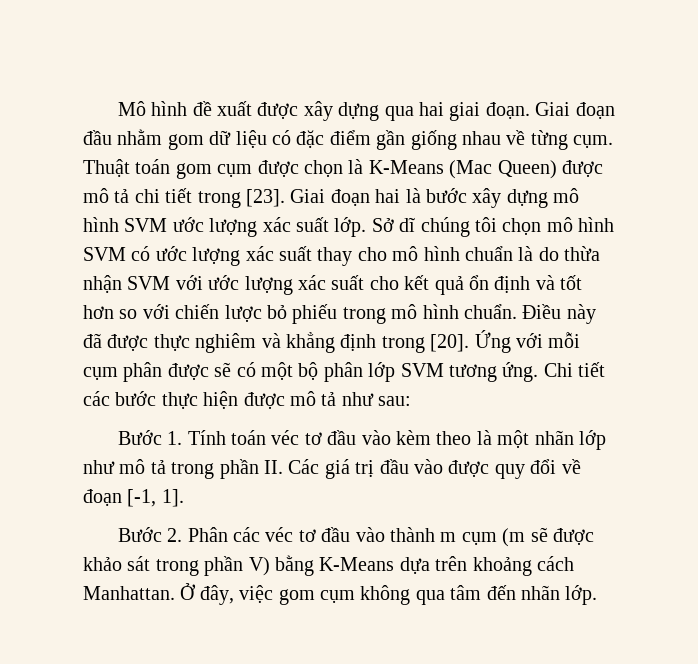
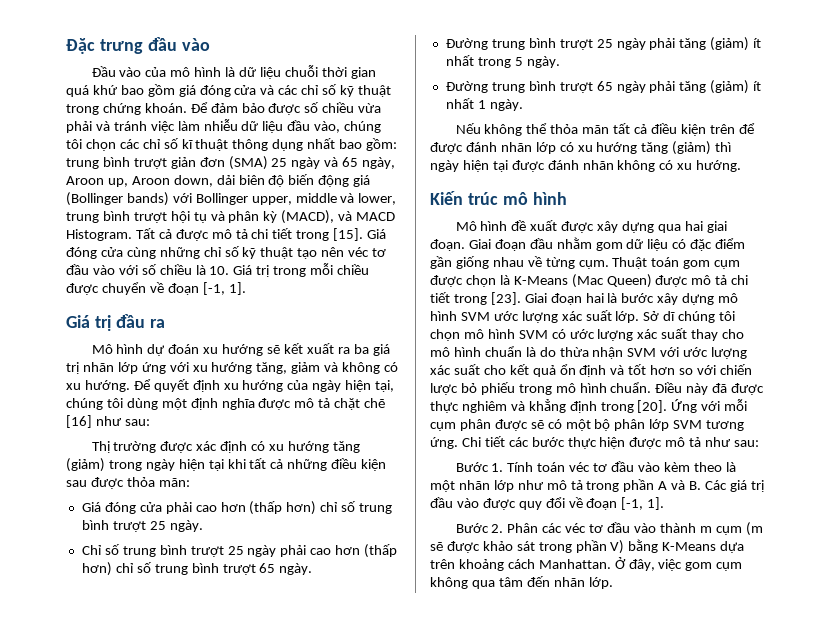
(117, 108) none -> [66,37,210,54] [91,65,376,79] [66,84,391,97] [66,102,382,115] [66,119,382,133] [66,138,398,151] [66,156,396,170] [66,174,371,187] [66,192,397,206] [66,210,396,224] [66,228,387,241] [66,246,387,259] [66,263,370,277] [66,282,246,295] [66,314,165,331] [91,343,390,356] [66,362,399,374] [66,379,395,392] [66,398,386,410] [66,415,150,428] [91,441,360,453] [66,458,387,472] [66,477,190,489] [81,501,393,515] [81,520,203,532] [81,544,398,558] [81,562,313,576] [445,37,762,51] [445,55,560,68] [445,80,762,94] [445,98,523,111] [455,123,755,136] [430,141,732,155] [430,160,742,172] [430,191,567,205] Đặc trưng đầu vào // Đầu vào của mô hình là dữ liệu chuỗi thời gian quá khứ bao gồm giá đóng cửa và các chỉ số kỹ thuật trong chứng khoán. Để đảm bảo được số chiều vừa phải và tránh việc làm nhiễu dữ liệu đầu vào, chúng tôi chọn các chỉ số kĩ thuật thông dụng nhất bao gồm: trung bình trượt giản đơn (SMA) 25 ngày và 65 ngày, Aroon up, Aroon down, dải biên độ biến động giá (Bollinger bands) với Bollinger upper, middle và lower, trung bình trượt hội tụ và phân kỳ (MACD), và MACD Histogram. Tất cả được mô tả chi tiết trong [15]. Giá đóng cửa cùng những chỉ số kỹ thuật tạo nên véc tơ đầu vào với số chiều là 10. Giá trị trong mỗi chiều được chuyển về đoạn [-1, 1]. // Giá trị đầu ra // Mô hình dự đoán xu hướng sẽ kết xuất ra ba giá trị nhãn lớp ứng với xu hướng tăng, giảm và không có xu hướng. Để quyết định xu hướng của ngày hiện tại, chúng tôi dùng một định nghĩa được mô tả chặt chẽ [16] như sau: // Thị trường được xác định có xu hướng tăng (giảm) trong ngày hiện tại khi tất cả những điều kiện sau được thỏa mãn: // Giá đóng cửa phải cao hơn (thấp hơn) chỉ số trung bình trượt 25 ngày. // Chỉ số trung bình trượt 25 ngày phải cao hơn (thấp hơn) chỉ số trung bình trượt 65 ngày. // Đường trung bình trượt 25 ngày phải tăng (giảm) ít nhất trong 5 ngày. // Đường trung bình trượt 65 ngày phải tăng (giảm) ít nhất 1 ngày. // Nếu không thể thỏa mãn tất cả điều kiện trên để được đánh nhãn lớp có xu hướng tăng (giảm) thì ngày hiện tại được đánh nhãn không có xu hướng. // Kiến trúc mô hình //
[264,460,283,474] II. -> [658,480,702,490] A và B.

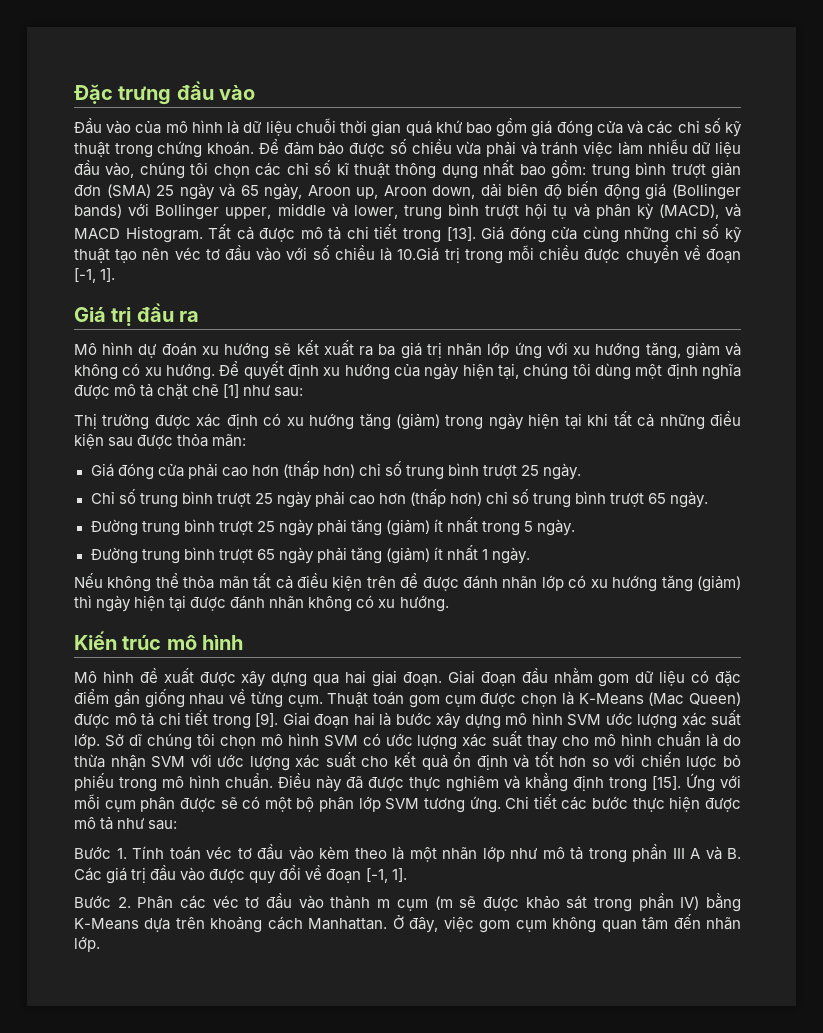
[333,228,364,241] [15]. -> [446,227,476,241] [13].
[209,265,253,275] 10. Giá -> [397,247,440,261] 10.Giá
[66,415,92,428] [16] -> [223,384,240,398] [1]
[490,292,521,305] [23]. -> [255,713,278,727] [9].
[637,400,668,413] [20]. -> [652,776,681,790] [15].
(655, 485) none -> [672,848,685,859] III
[610,540,625,554] V) -> [680,896,700,910] IV)
[471,580,495,589] qua -> [601,920,637,932] quan

